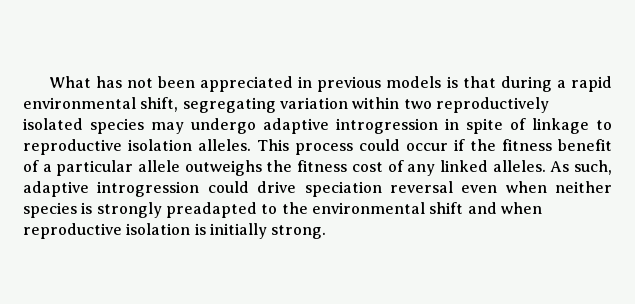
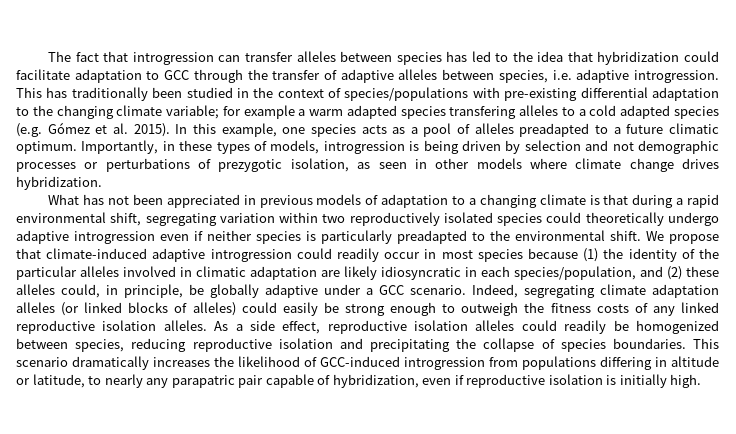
(48, 82) none -> [48,51,719,65] [16,69,719,83] [16,87,719,101] [16,105,719,119] [16,122,719,137] [16,140,719,154] [16,158,719,172] [16,176,102,190] The fact that introgression can transfer alleles between species has led to the idea that hybridization could facilitate adaptation to GCC through the transfer of adaptive alleles between species, i.e. adaptive introgression. This has traditionally been studied in the context of species/populations with pre-existing differential adaptation to the changing climate variable; for example a warm adapted species transfering alleles to a cold adapted species (e.g. Gómez et al. 2015). In this example, one species acts as a pool of alleles preadapted to a future climatic optimum. Importantly, in these types of models, introgression is being driven by selection and not demographic processes or perturbations of prezygotic isolation, as seen in other models where climate change drives hybridization. //
(442, 82) none -> [365,194,586,208] of adaptation to a changing climate
[151,122,184,134] may -> [546,212,664,226] could theoretically
[445,118,612,134] [23,139,612,155] [23,160,612,176] [23,181,547,197] in spite of linkage to reproductive isolation alleles. This process could occur if the fitness benefit of a particular allele outweighs the fitness cost of any linked alleles. As such, adaptive introgression could drive speciation reversal even when -> [160,231,203,241] even if
[96,202,162,218] strongly -> [321,230,392,244] particularly
[429,202,542,214] shift and when -> [610,230,719,244] [16,248,720,262] [16,266,719,280] [16,284,719,298] [16,302,719,316] [16,320,719,334] [16,338,719,352] [16,356,719,370] [16,374,464,388] shift. We propose that climate-induced adaptive introgression could readily occur in most species because (1) the identity of the particular alleles involved in climatic adaptation are likely idiosyncratic in each species/population, and (2) these alleles could, in principle, be globally adaptive under a GCC scenario. Indeed, segregating climate adaptation alleles (or linked blocks of alleles) could easily be strong enough to outweigh the fitness costs of any linked reproductive isolation alleles. As a side effect, reproductive isolation alleles could readily be homogenized between species, reducing reproductive isolation and precipitating the collapse of species boundaries. This scenario dramatically increases the likelihood of GCC-induced introgression from populations differing in altitude or latitude, to nearly any parapatric pair capable of hybridization, even if
[271,225,327,239] strong. -> [670,374,702,388] high.

